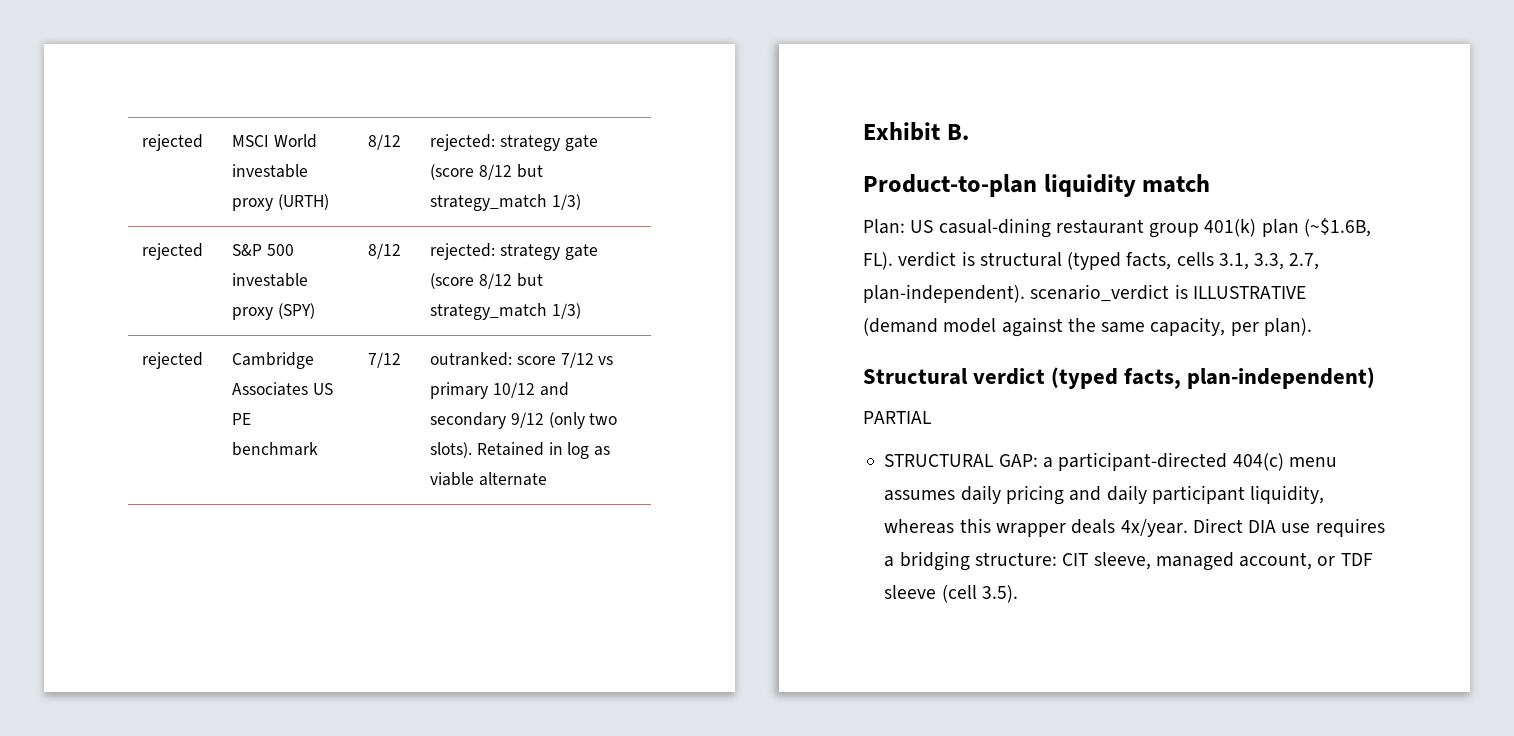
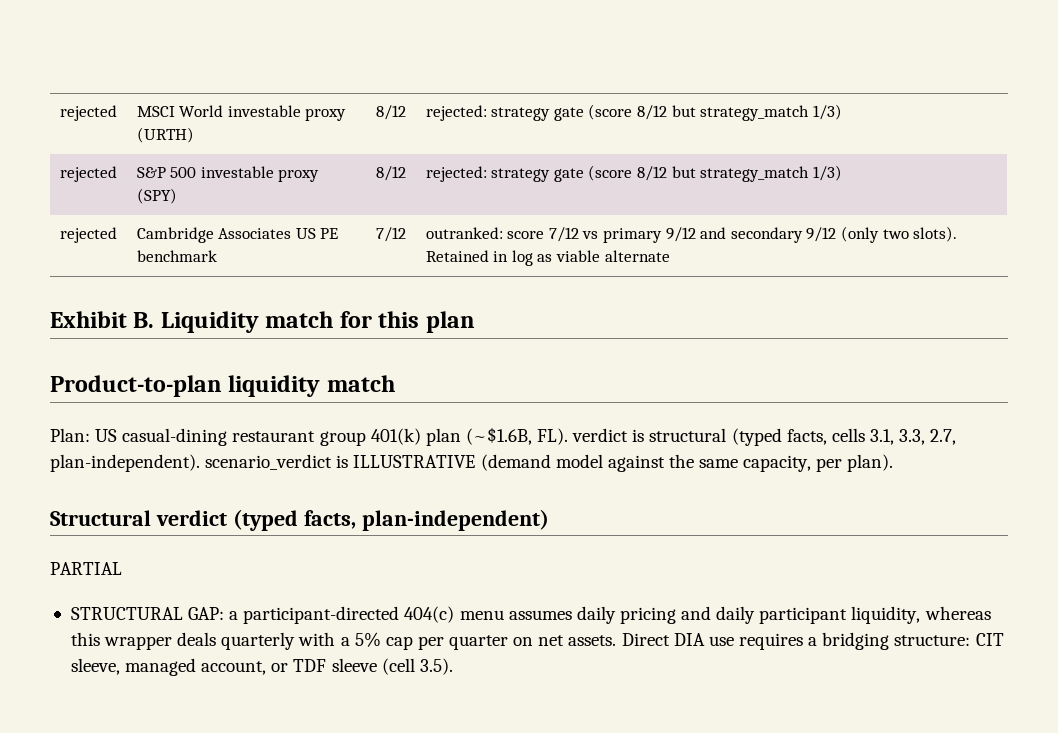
[492,382,535,398] 10/12 -> [665,227,696,242] 9/12
(969, 132) none -> [160,311,475,333] Liquidity match for this plan
[1120,519,1188,537] 4x/year. -> [221,632,617,650] quarterly with a 5% cap per quarter on net assets.

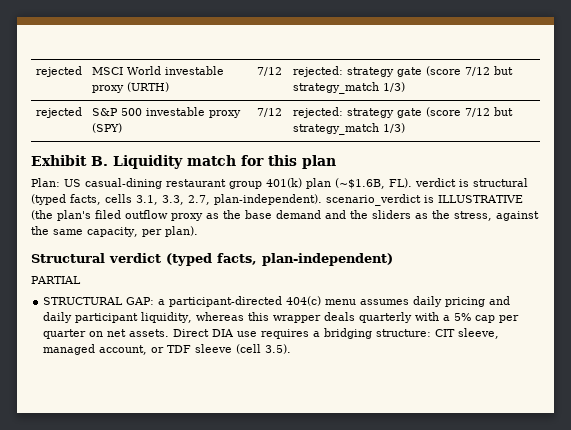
[375,105,406,120] [425,104,667,121] 8/12 | rejected: strategy gate (score 8/12 -> [256,67,282,76] [292,66,490,77] 7/12 | rejected: strategy gate (score 7/12
[375,166,406,181] [425,165,842,182] [59,227,117,243] [136,227,339,243] [136,250,217,262] [375,227,406,242] [425,226,958,243] [425,250,670,266] 8/12 | rejected: strategy gate (score 8/12 but strategy_match 1/3) // rejected | Cambridge Associates US PE benchmark | 7/12 | outranked: score 7/12 vs primary 9/12 and secondary 9/12 (only two slots). Retained in log as viable alternate -> [256,108,282,117] [292,107,513,118] [292,123,405,135] 7/12 | rejected: strategy gate (score 7/12 but strategy_match 1/3)
[50,375,395,397] // Product-to-plan liquidity match -> (336, 162) none
[480,454,603,471] (demand model -> [31,210,492,221] (the plan's filed outflow proxy as the base demand and the sliders as the stress,

